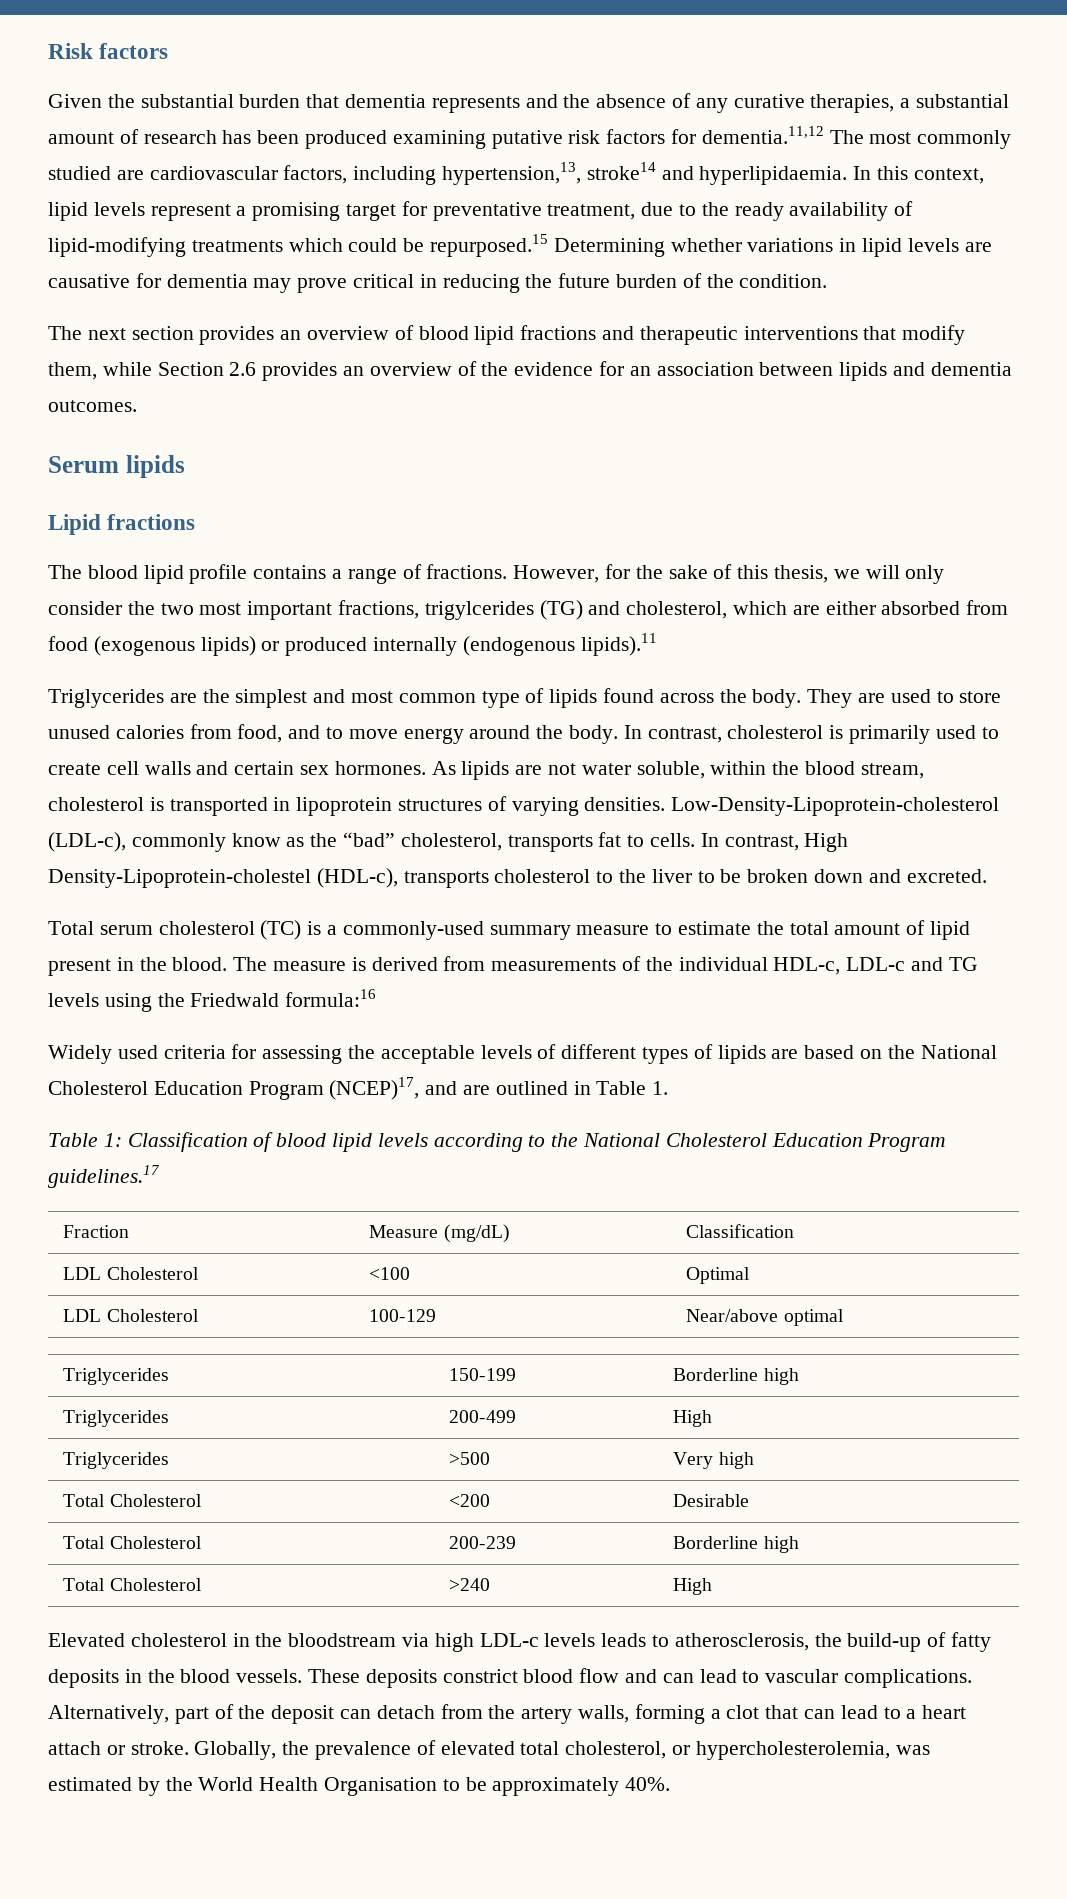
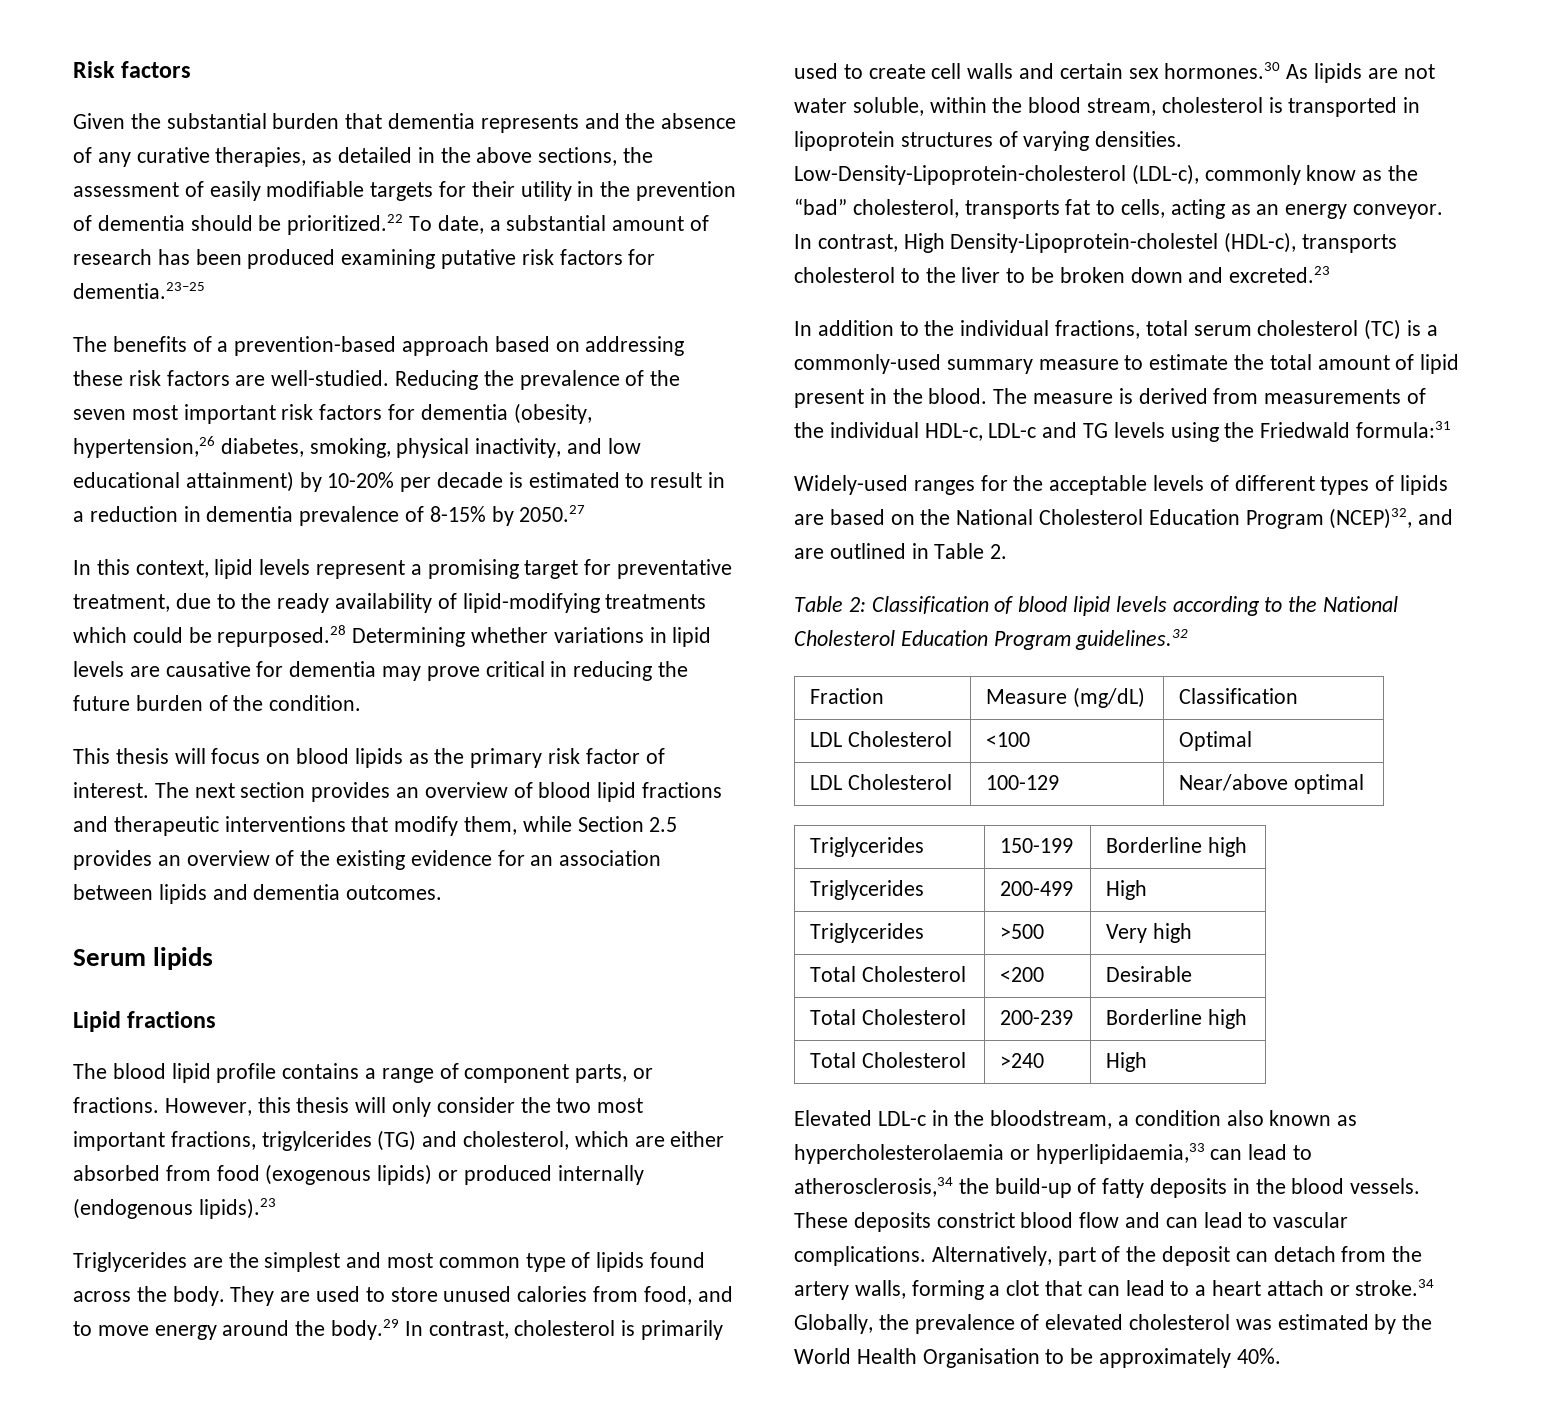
(895, 103) none -> [312,147,654,166] [73,181,737,201] [73,214,484,235] as detailed in the above sections, the assessment of easily modifiable targets for their utility in the prevention of dementia should be prioritized.22 To date,
[701,126,1012,149] [48,162,848,185] dementia.11,12 The most commonly studied are cardiovascular factors, including hypertension,13, stroke14 and hyperlipidaemia. -> [73,282,205,299] [73,336,685,356] [73,370,681,390] [73,403,592,424] [73,436,641,458] [73,471,726,492] [73,505,586,526] dementia.23–25 // The benefits of a prevention-based approach based on addressing these risk factors are well-studied. Reducing the prevalence of the seven most important risk factors for dementia (obesity, hypertension,26 diabetes, smoking, physical inactivity, and low educational attainment) by 10-20% per decade is estimated to result in a reduction in dementia prevalence of 8-15% by 2050.27 //
[430,234,549,257] repurposed.15 -> [217,625,347,647] repurposed.28
(828, 281) none -> [73,748,665,768] [73,782,149,798] This thesis will focus on blood lipids as the primary risk factor of interest.
[229,362,257,376] 2.6 -> [649,817,678,832] 2.5
(509, 369) none -> [336,850,406,870] existing
[426,564,860,583] fractions. However, for the sake of this thesis, we -> [464,1064,654,1083] [73,1097,350,1116] component parts, or fractions. However, this thesis
[580,633,657,656] lipids).11 -> [198,1198,276,1219] lipids).23
[569,725,619,744] body. -> [331,1319,400,1340] body.29
[334,761,426,775] hormones. -> [1164,62,1281,79] hormones.30
[650,833,696,847] cells. -> [1121,199,1444,219] cells, acting as an energy conveyor.
[906,869,987,883] [48,921,94,935] excreted. // Total -> [1229,266,1331,283] [794,320,1188,339] excreted.23 // In addition to the individual fractions, total
[285,989,377,1007] [48,1044,343,1064] formula:16 // Widely used criteria for assessing -> [1356,421,1452,438] [794,475,1008,495] formula:31 // Widely-used ranges for
[329,1077,420,1100] (NCEP)17, -> [1329,508,1413,529] (NCEP)32,
[652,1081,669,1095] [48,1133,122,1147] 1. // Table 1: -> [990,544,1008,559] [794,596,866,612] 2. // Table 2:
[48,1165,160,1188] guidelines.17 -> [1075,629,1189,650] guidelines.32
[130,1633,809,1652] cholesterol in the bloodstream via high LDL-c levels leads to atherosclerosis, -> [877,1110,1358,1129] [794,1143,1313,1164] [794,1177,953,1197] LDL-c in the bloodstream, a condition also known as hypercholesterolaemia or hyperlipidaemia,33 can lead to atherosclerosis,34
[130,1741,189,1755] stroke. -> [1355,1279,1435,1296] stroke.34
[520,1741,890,1760] total cholesterol, or hypercholesterolemia, -> [1129,1314,1231,1330] cholesterol

